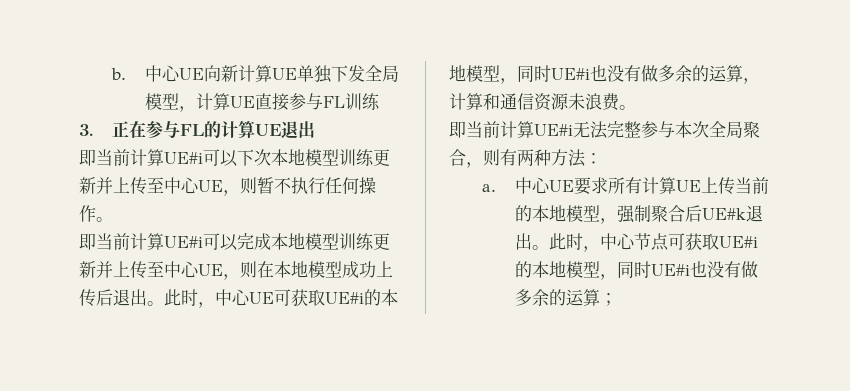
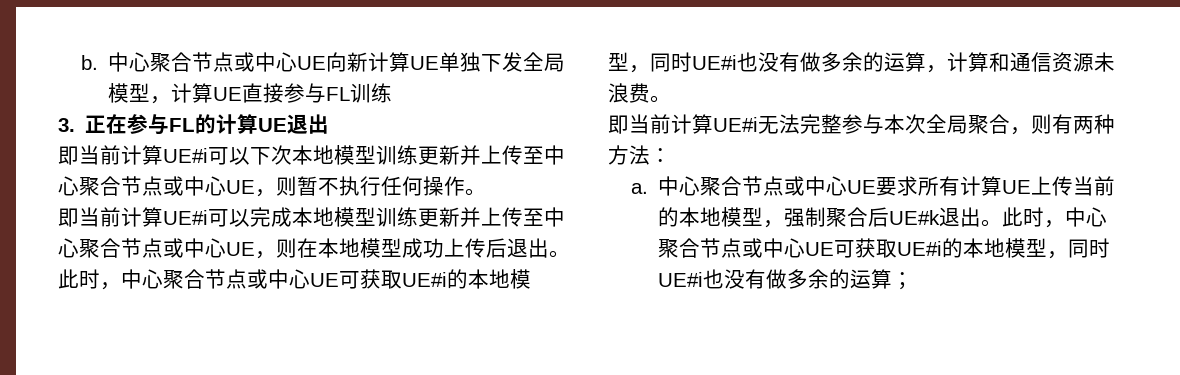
(181, 73) none -> [150,52,298,72] 聚合节点或中心
(199, 185) none -> [79,176,226,196] 聚合节点或中心
(199, 269) none -> [79,238,226,258] 聚合节点或中心
(250, 297) none -> [163,269,310,289] 聚合节点或中心
(551, 185) none -> [700,176,848,196] 聚合节点或中心
[634,233,670,251] 节点 -> [658,238,835,258] 聚合节点或中心UE

